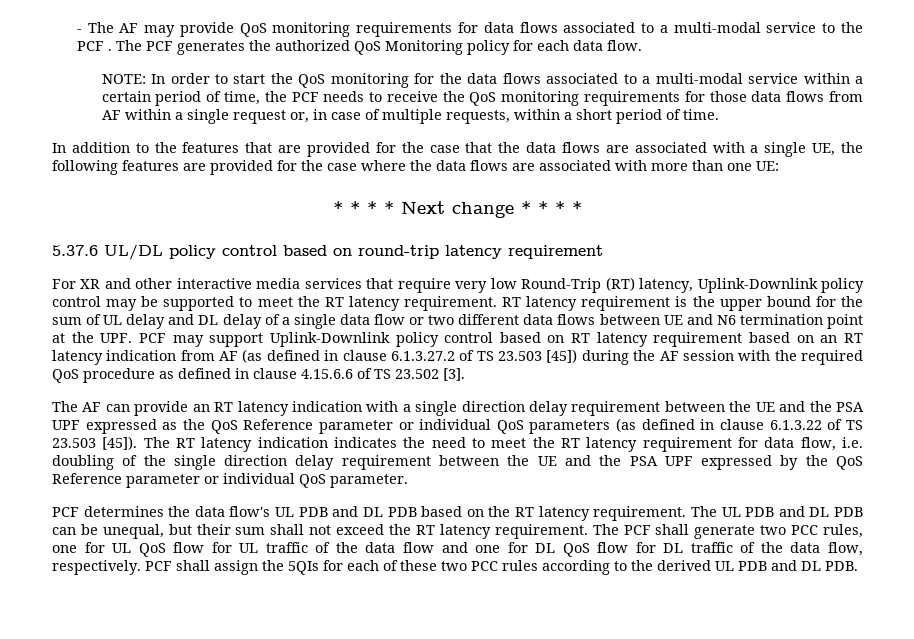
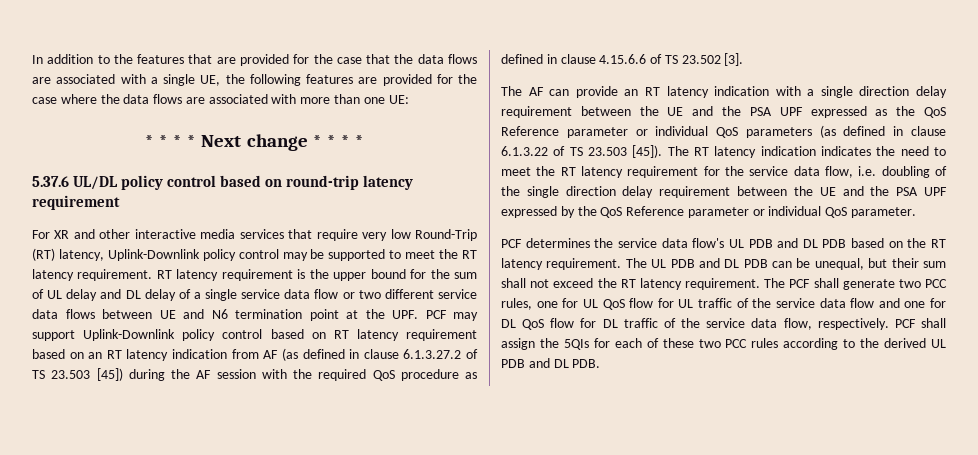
[76,22,863,37] [76,40,642,55] [101,73,864,88] [101,91,863,106] [101,109,719,124] - The AF may provide QoS monitoring requirements for data flows associated to a multi-modal service to the PCF . The PCF generates the authorized QoS Monitoring policy for each data flow. // NOTE: In order to start the QoS monitoring for the data flows associated to a multi-modal service within a certain period of time, the PCF needs to receive the QoS monitoring requirements for those data flows from AF within a single request or, in case of multiple requests, within a short period of time. // -> (32, 59) none
(336, 321) none -> [241,289,281,299] service
(520, 319) none -> [437,289,477,299] service
(758, 442) none -> [725,166,789,176] the service
(191, 511) none -> [617,238,657,248] service
(358, 547) none -> [775,298,815,308] service
(783, 547) none -> [706,318,746,328] service

